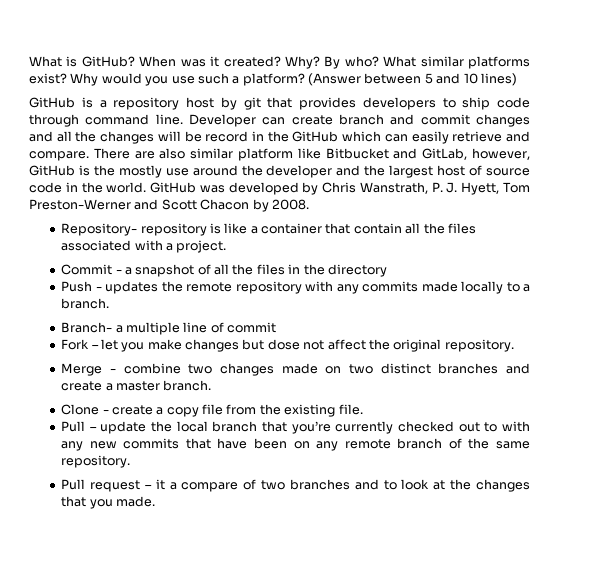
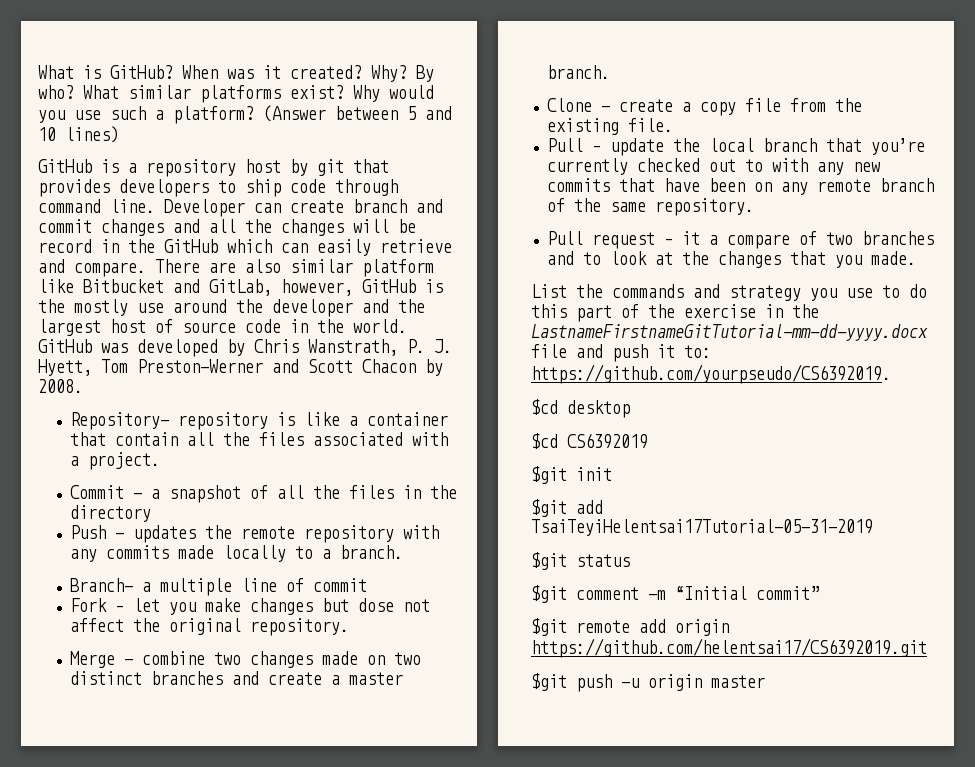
(155, 501) none -> [531,284,928,301] [531,304,820,322] [531,324,929,341] [531,344,712,362] [531,364,892,384] [531,399,631,418] [531,433,649,449] [531,466,613,484] [531,499,604,517] [531,519,874,536] [531,552,631,570] [531,585,820,603] [531,618,730,636] [531,638,928,658] [531,673,766,692] // List the commands and strategy you use to do this part of the exercise in the LastnameFirstnameGitTutorial-mm-dd-yyyy.docx file and push it to: https://github.com/yourpseudo/CS6392019. // $cd desktop // $cd CS6392019 // $git init // $git add TsaiTeyiHelentsai17Tutorial-05-31-2019 // $git status // $git comment -m “Initial commit” // $git remote add origin https://github.com/helentsai17/CS6392019.git // $git push -u origin master

